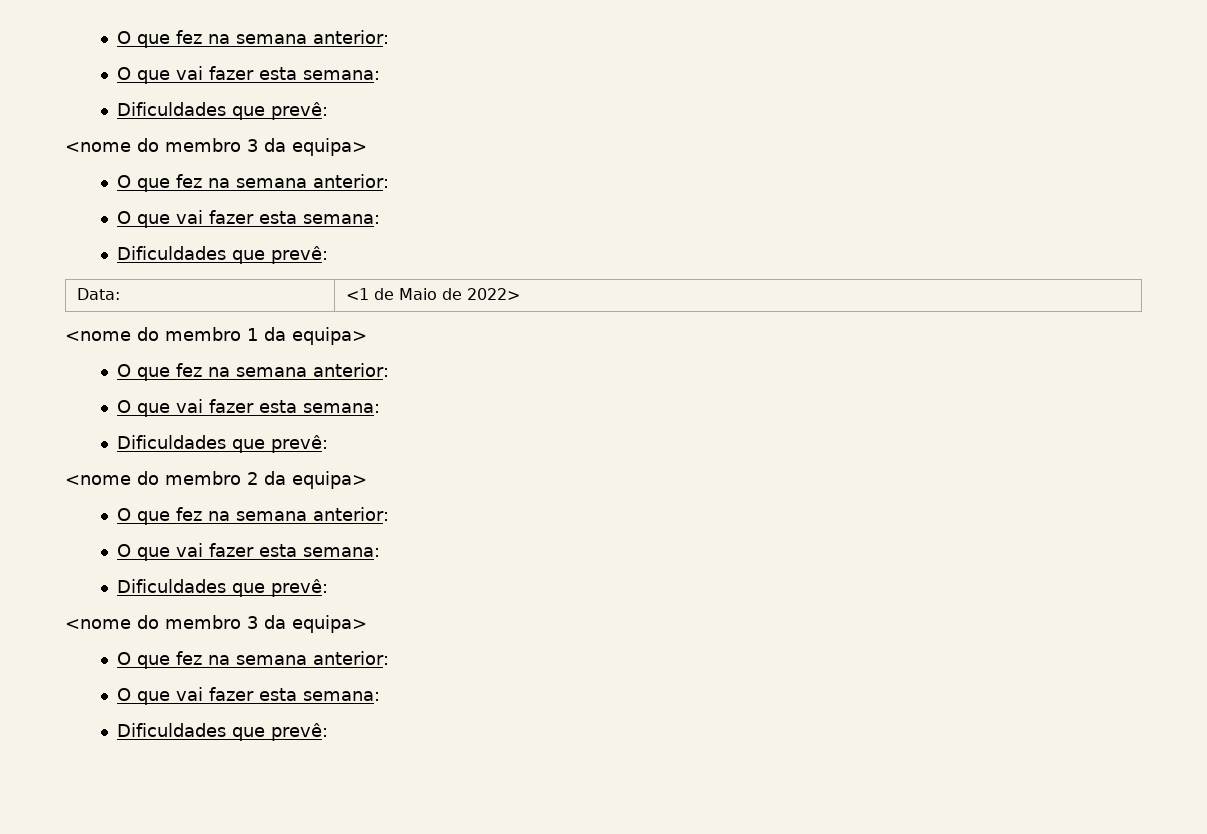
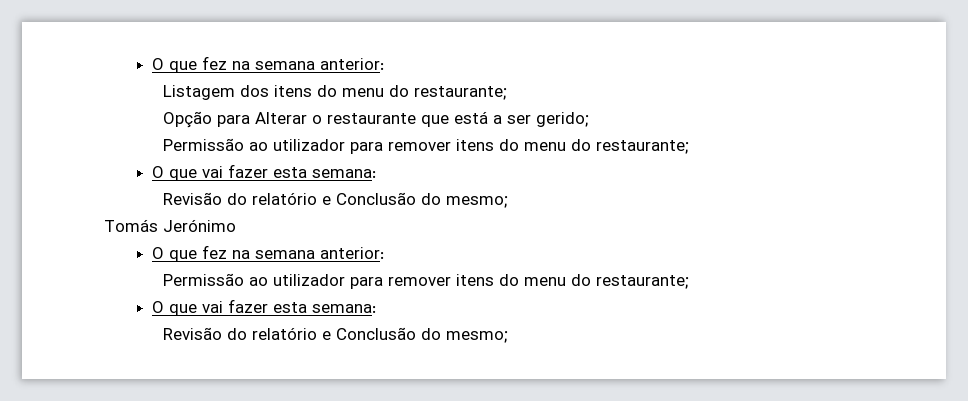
[117,30,390,48] [117,66,381,84] [117,102,329,120] [65,138,367,156] [117,174,390,192] [117,210,381,228] [117,246,329,264] [76,288,120,300] [345,288,520,300] [65,327,367,345] [117,363,390,381] [117,399,381,417] [117,435,329,453] [65,471,367,489] [117,507,390,525] [117,543,381,561] [117,579,329,597] [65,615,367,633] [117,651,390,669] [117,687,381,705] [117,723,329,741] O que fez na semana anterior: // O que vai fazer esta semana: // Dificuldades que prevê: // <nome do membro 3 da equipa> // O que fez na semana anterior: // O que vai fazer esta semana: // Dificuldades que prevê: // Data: | <1 de Maio de 2022> // <nome do membro 1 da equipa> // O que fez na semana anterior: // O que vai fazer esta semana: // Dificuldades que prevê: // <nome do membro 2 da equipa> // O que fez na semana anterior: // O que vai fazer esta semana: // Dificuldades que prevê: // <nome do membro 3 da equipa> // O que fez na semana anterior: // O que vai fazer esta semana: // Dificuldades que prevê: -> [152,56,385,73] [163,85,508,100] [163,111,590,128] [163,138,690,154] [152,164,377,181] [163,192,509,208] [104,219,236,232] [152,245,385,262] [163,273,690,289] [152,299,377,316] [163,327,509,343] O que fez na semana anterior: // Listagem dos itens do menu do restaurante; // Opção para Alterar o restaurante que está a ser gerido; // Permissão ao utilizador para remover itens do menu do restaurante; // O que vai fazer esta semana: // Revisão do relatório e Conclusão do mesmo; // Tomás Jerónimo // O que fez na semana anterior: // Permissão ao utilizador para remover itens do menu do restaurante; // O que vai fazer esta semana: // Revisão do relatório e Conclusão do mesmo;

